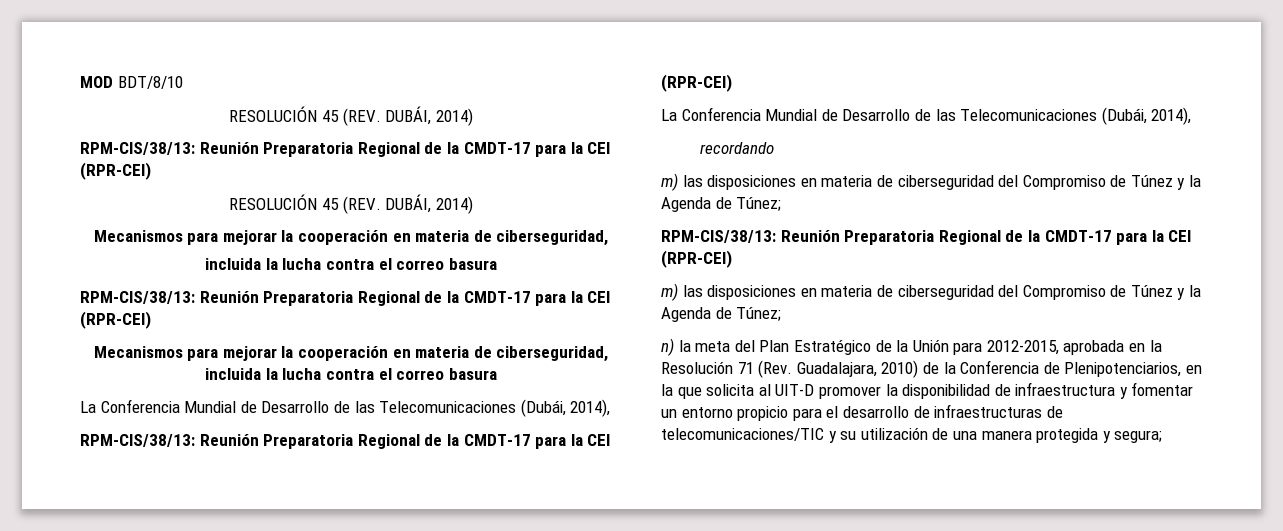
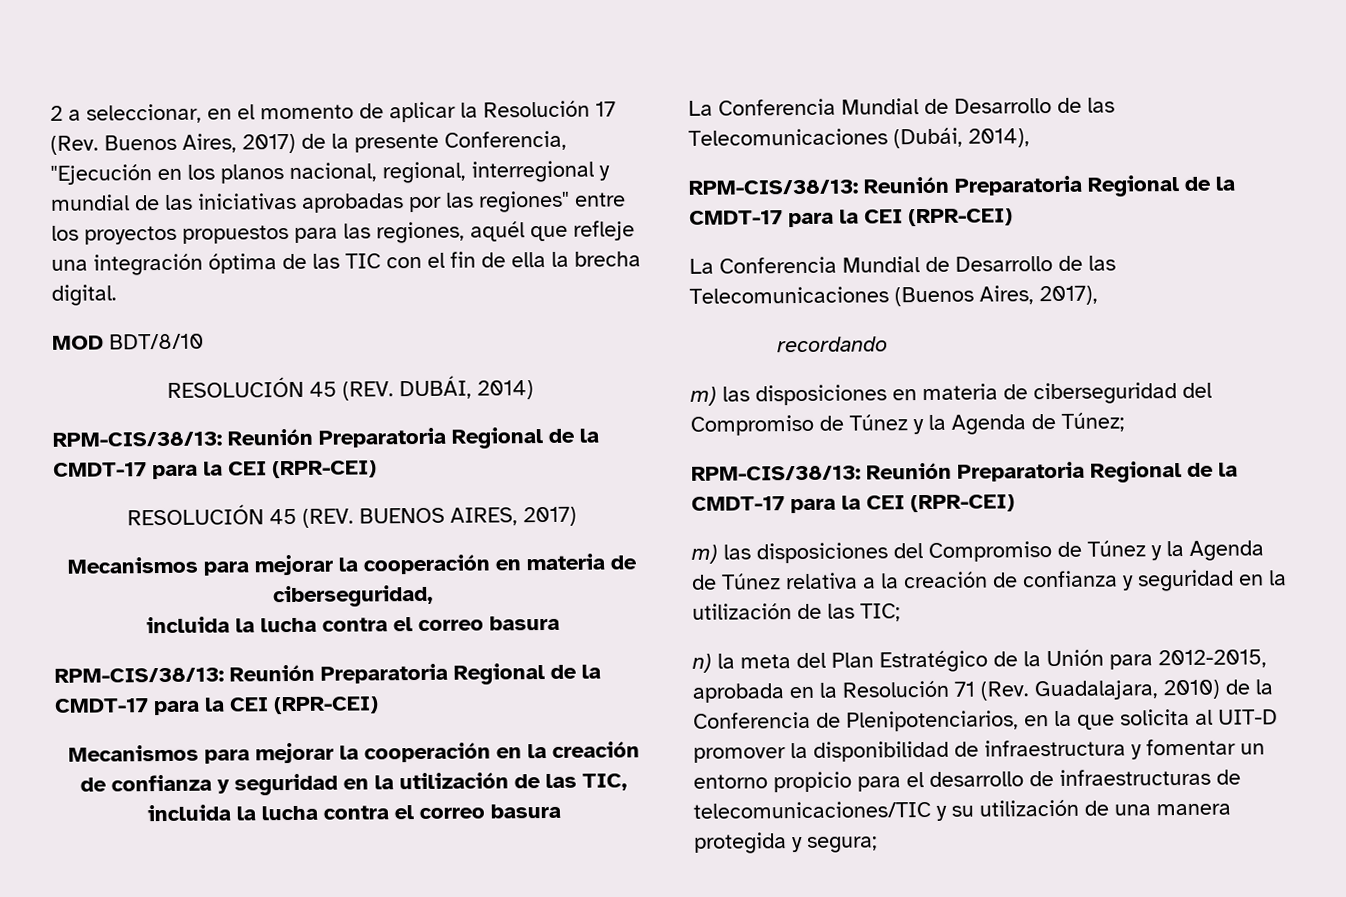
(80, 82) none -> [50,100,616,124] [50,130,567,155] [50,160,610,185] [50,190,626,213] [51,220,635,245] [51,251,641,276] [51,284,117,306] 2 a seleccionar, en el momento de aplicar la Resolución 17 (Rev. Buenos Aires, 2017) de la presente Conferencia, "Ejecución en los planos nacional, regional, interregional y mundial de las iniciativas aprobadas por las regiones" entre los proyectos propuestos para las regiones, aquél que refleje una integración óptima de las TIC con el fin de ella la brecha digital. //
[385,194,473,214] DUBÁI, 2014) -> [358,506,577,527] BUENOS AIRES, 2017)
[415,346,609,362] materia de ciberseguridad, -> [526,741,640,759] [80,772,627,796] la creación de confianza y seguridad en la utilización de las TIC,
[1101,107,1192,125] (Dubái, 2014), -> [894,285,1098,307] (Buenos Aires, 2017),
[800,285,1202,300] [661,307,782,322] en materia de ciberseguridad del Compromiso de Túnez y la Agenda de Túnez; -> [893,540,1264,562] [691,569,1287,592] [692,603,901,622] del Compromiso de Túnez y la Agenda de Túnez relativa a la creación de confianza y seguridad en la utilización de las TIC;

